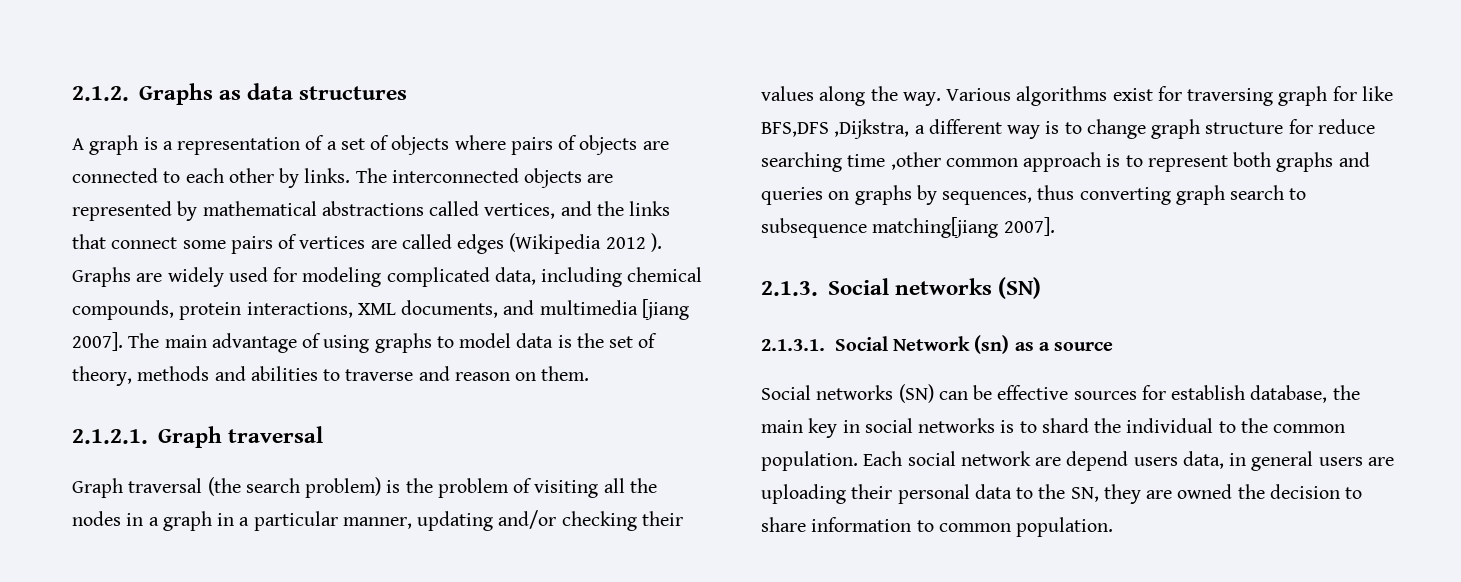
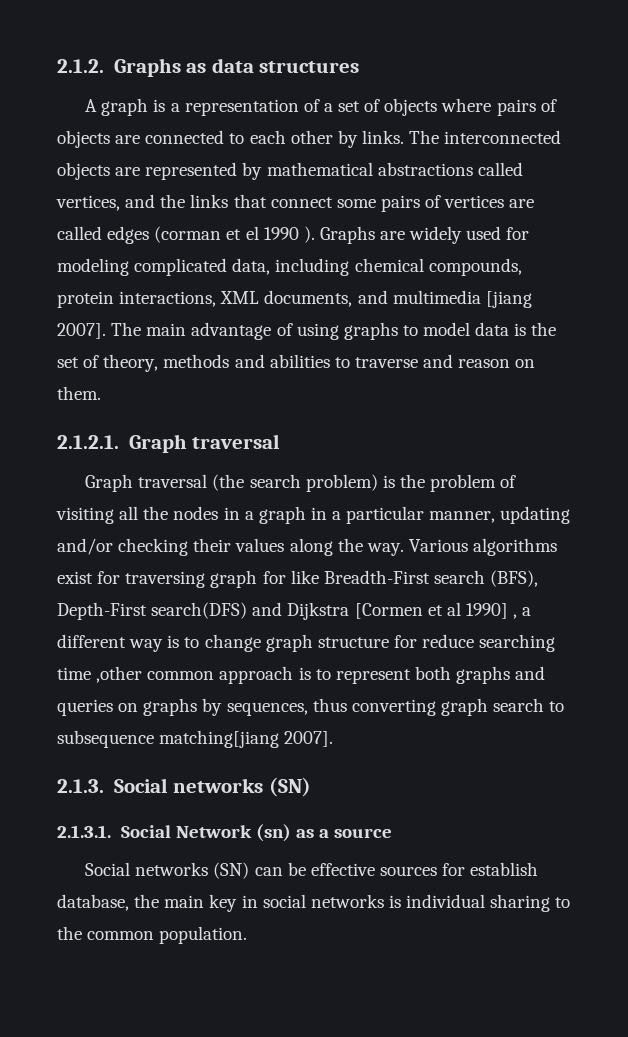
[509,233,646,254] (Wikipedia 2012 -> [154,226,299,243] (corman et el 1990
[761,119,910,139] BFS,DFS ,Dijkstra, -> [323,570,539,587] [57,602,518,620] Breadth-First search (BFS), Depth-First search(DFS) and Dijkstra [Cormen et al 1990] ,
[1019,418,1346,433] [761,451,1394,471] [761,484,1363,504] [761,517,934,532] to shard the individual to the common population. Each social network are depend users data, in general users are uploading their personal data to the SN, they are owned the decision to share information to -> [406,894,571,912] [57,926,82,940] individual sharing to the

